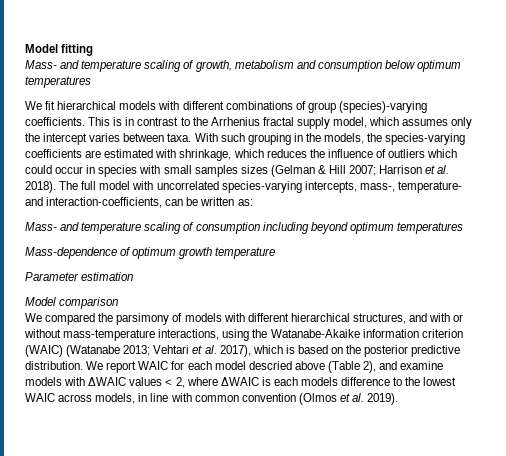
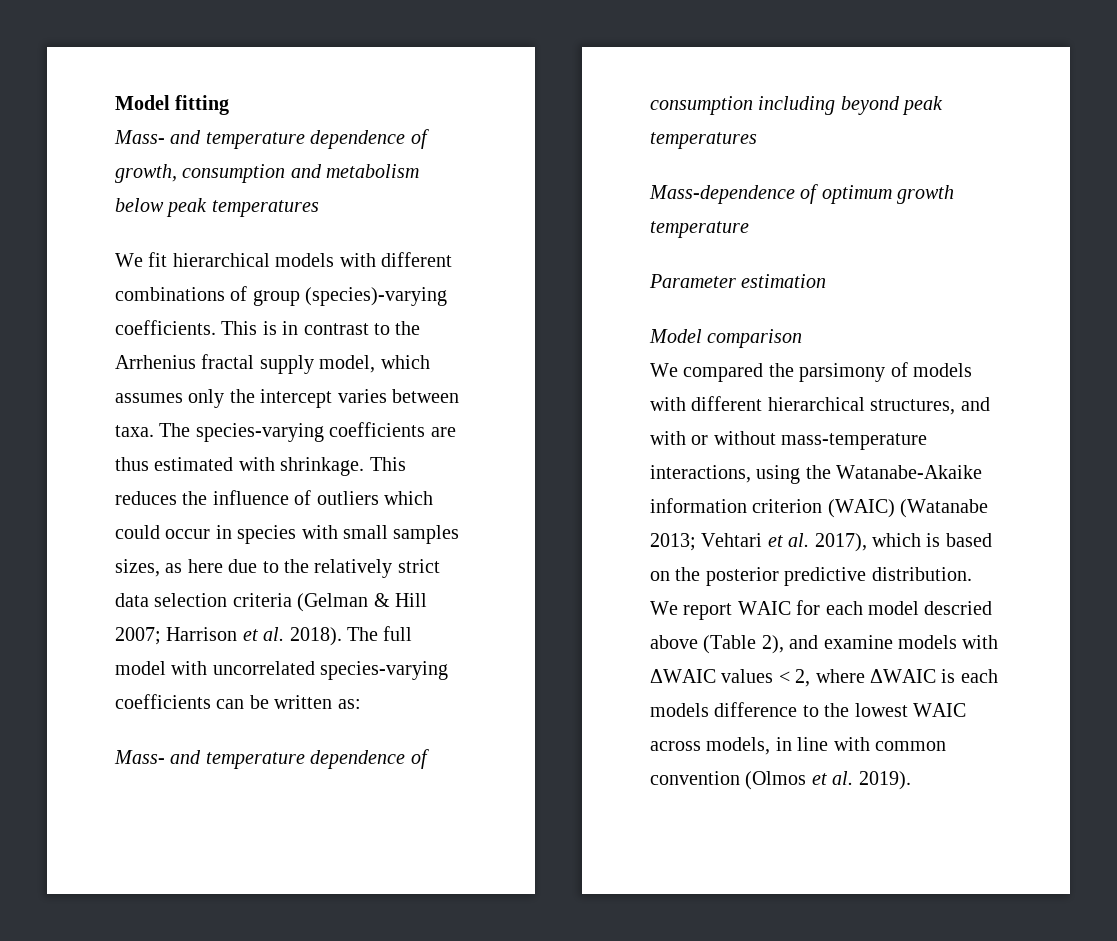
[144,60,182,72] scaling -> [310,130,406,149] dependence
[234,60,462,72] metabolism and consumption below optimum -> [182,164,420,183] [115,198,208,217] consumption and metabolism below peak
[194,133,383,145] With such grouping in the models, the -> [159,423,191,437] The
(102, 154) none -> [115,457,149,471] thus
[179,149,264,161] shrinkage, which -> [280,457,406,476] shrinkage. This
[240,165,268,174] sizes -> [115,559,440,578] [115,593,292,607] sizes, as here due to the relatively strict data selection criteria
[304,181,462,193] [25,197,163,208] intercepts, mass-, temperature- and interaction-coefficients, -> [115,694,211,709] coefficients
[144,222,182,234] scaling -> [310,750,406,769] dependence
[349,222,394,234] optimum -> [902,96,944,115] peak

